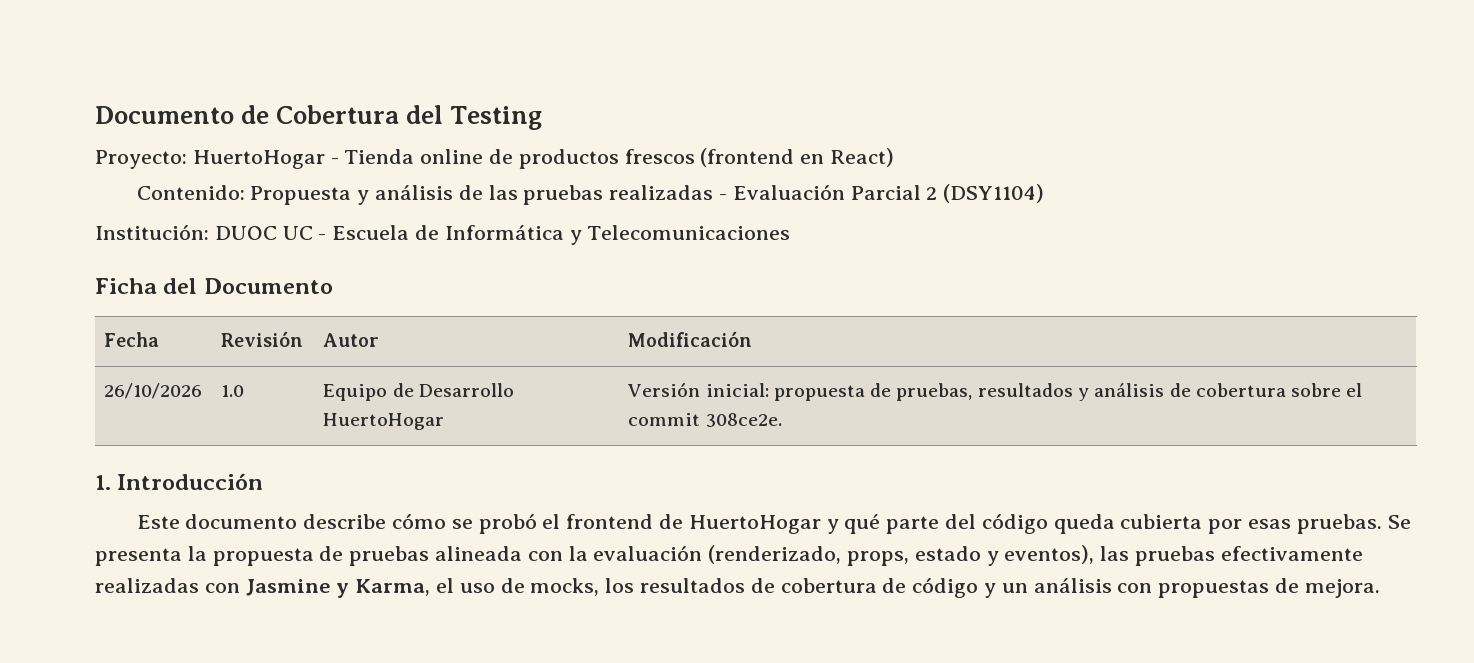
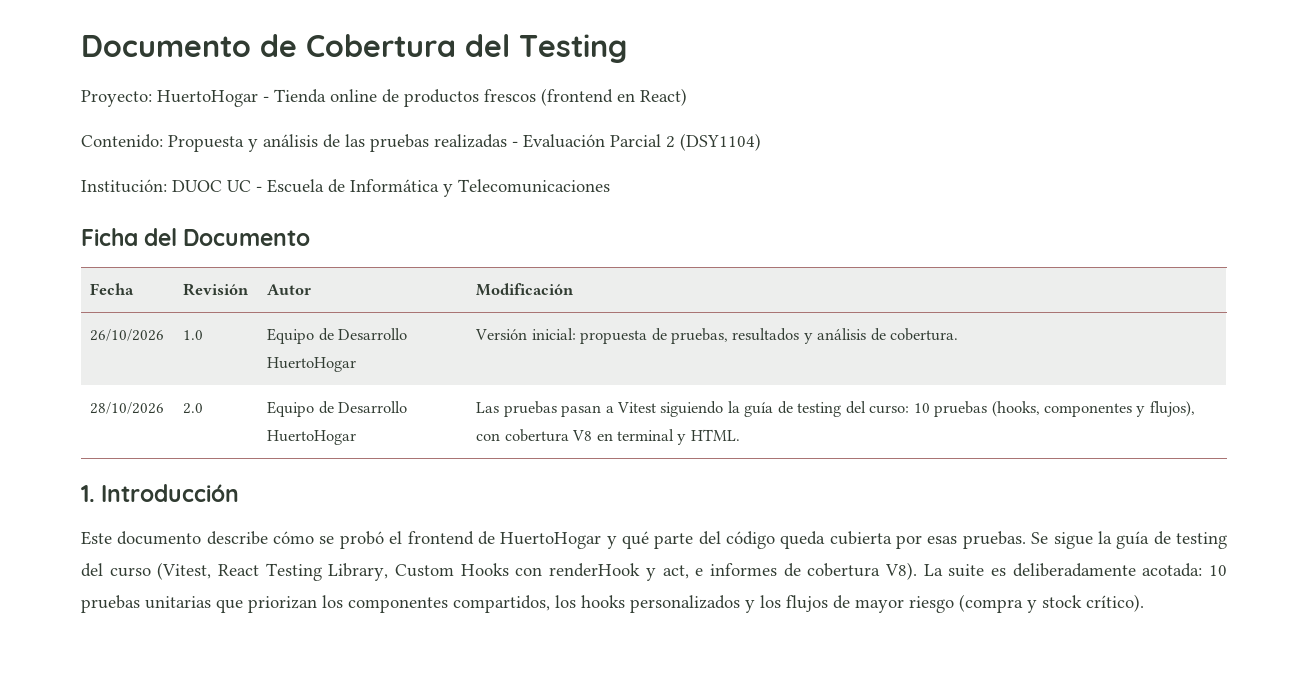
[1195,383,1363,397] [628,413,782,427] cobertura sobre el commit 308ce2e. -> [890,328,959,341] [90,402,165,414] [183,403,204,414] [267,401,408,417] [267,430,357,445] [476,401,1195,417] [476,429,740,445] cobertura. // 28/10/2026 | 2.0 | Equipo de Desarrollo HuertoHogar | Las pruebas pasan a Vitest siguiendo la guía de testing del curso: 10 pruebas (hooks, componentes y flujos), con cobertura V8 en terminal y HTML.
[95,545,1363,566] [95,577,1380,598] presenta la propuesta de pruebas alineada con la evaluación (renderizado, props, estado y eventos), las pruebas efectivamente realizadas con Jasmine y Karma, el uso de mocks, los resultados de cobertura de código y un análisis con propuestas de mejora. -> [1053,531,1227,549] [81,562,1227,581] [81,594,1144,613] sigue la guía de testing del curso (Vitest, React Testing Library, Custom Hooks con renderHook y act, e informes de cobertura V8). La suite es deliberadamente acotada: 10 pruebas unitarias que priorizan los componentes compartidos, los hooks personalizados y los flujos de mayor riesgo (compra y stock crítico).

